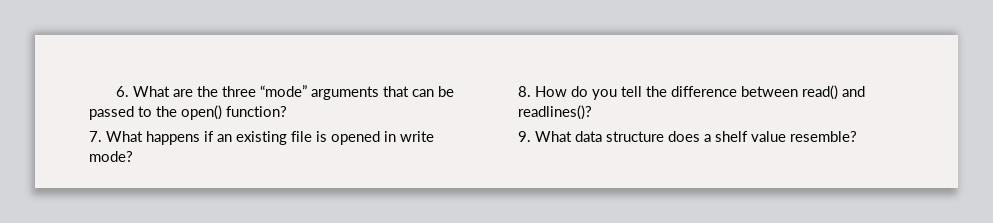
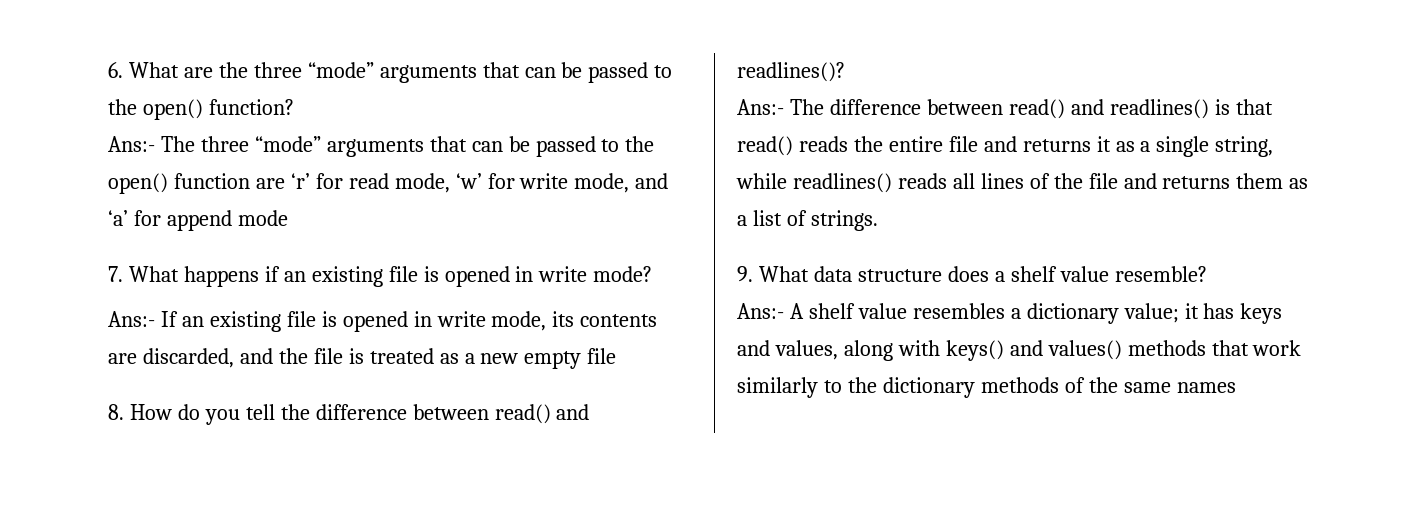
(287, 111) none -> [108,136,655,157] [108,173,669,194] [108,210,288,231] // Ans:- The three “mode” arguments that can be passed to the open() function are ‘r’ for read mode, ‘w’ for write mode, and ‘a’ for append mode
(133, 156) none -> [108,311,658,332] [108,348,617,369] // Ans:- If an existing file is opened in write mode, its contents are discarded, and the file is treated as a new empty file
(592, 112) none -> [737,99,1273,119] [737,136,1274,157] [736,173,1309,193] [737,210,878,231] // Ans:- The difference between read() and readlines() is that read() reads the entire file and returns it as a single string, while readlines() reads all lines of the file and returns them as a list of strings.
(857, 136) none -> [737,303,1283,324] [737,340,1302,361] [737,377,1236,398] // Ans:- A shelf value resembles a dictionary value; it has keys and values, along with keys() and values() methods that work similarly to the dictionary methods of the same names

